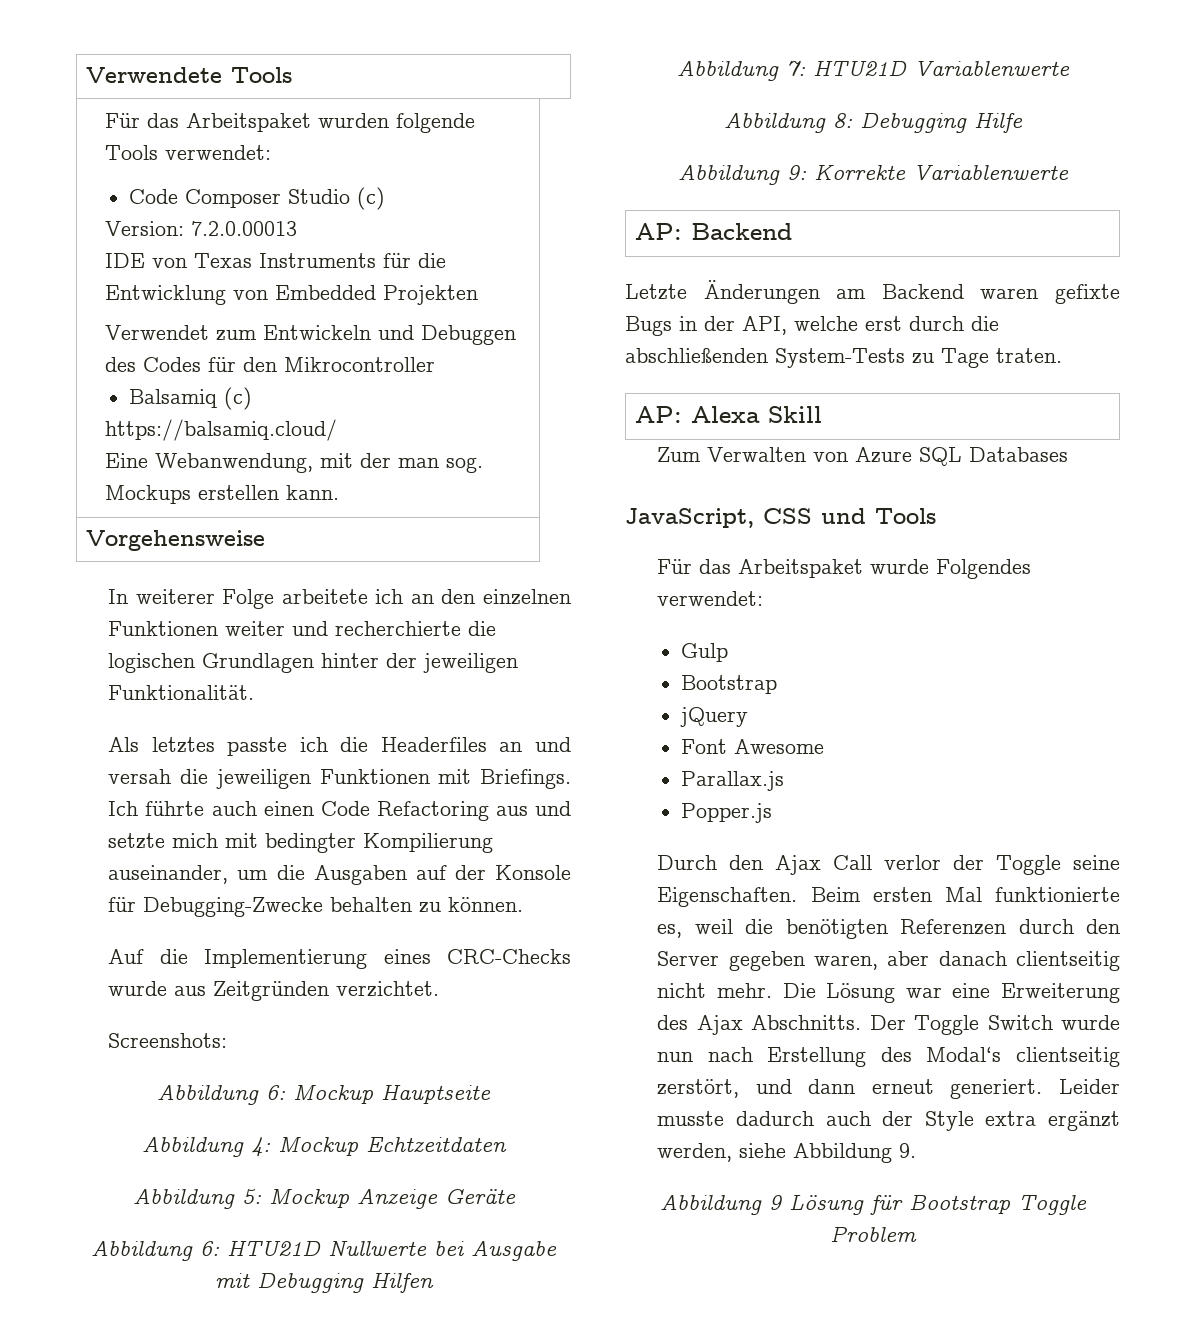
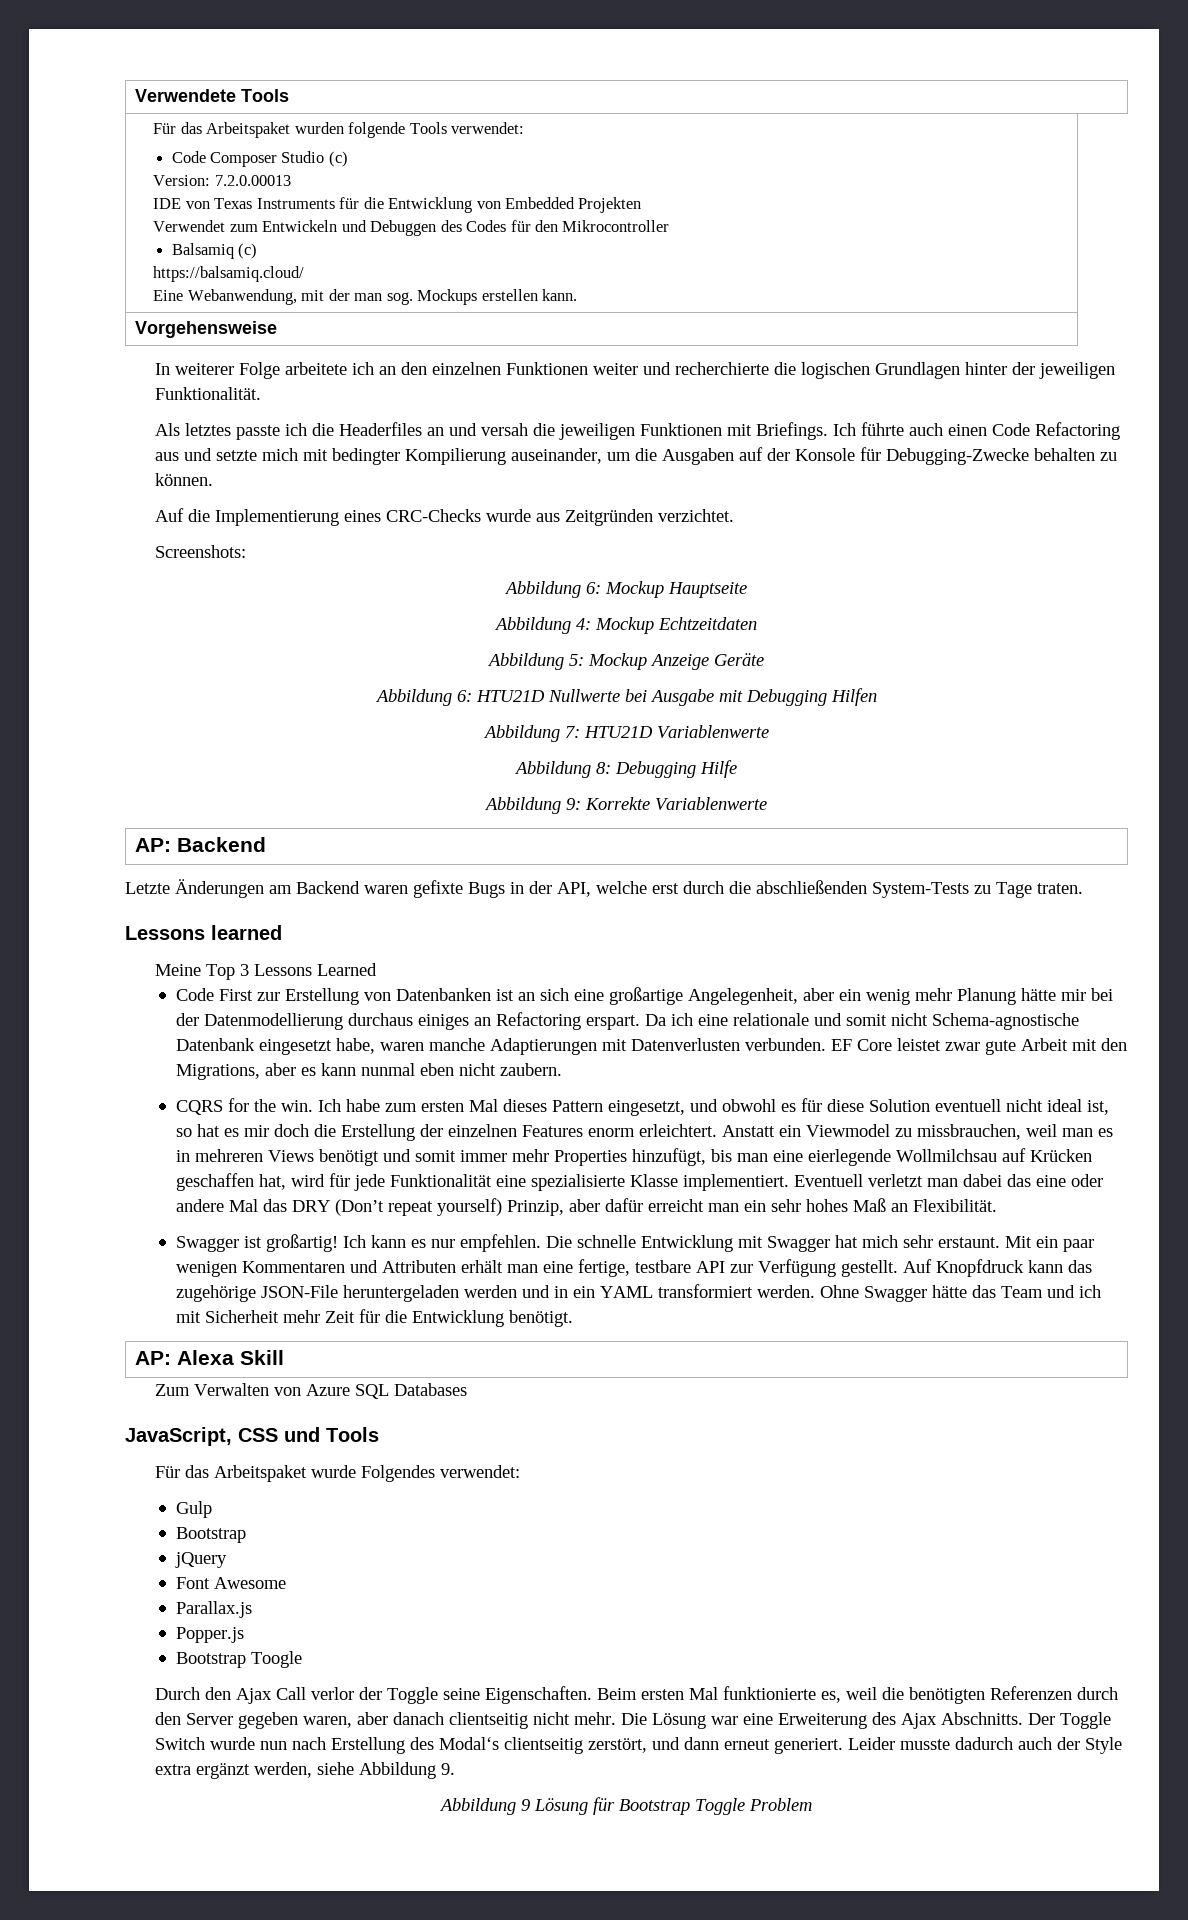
(1062, 355) none -> [125,925,282,940] [155,963,378,980] [175,987,1113,1005] [175,1012,1079,1030] [175,1038,1127,1055] [175,1063,562,1080] [175,1098,1109,1116] [175,1124,1113,1141] [175,1148,1092,1166] [175,1173,1103,1191] [175,1198,997,1216] [175,1234,1094,1252] [175,1259,1092,1277] [175,1284,1101,1302] [175,1309,573,1327] // Lessons learned // Meine Top 3 Lessons Learned // Code First zur Erstellung von Datenbanken ist an sich eine großartige Angelegenheit, aber ein wenig mehr Planung hätte mir bei der Datenmodellierung durchaus einiges an Refactoring erspart. Da ich eine relationale und somit nicht Schema-agnostische Datenbank eingesetzt habe, waren manche Adaptierungen mit Datenverlusten verbunden. EF Core leistet zwar gute Arbeit mit den Migrations, aber es kann nunmal eben nicht zaubern. // CQRS for the win. Ich habe zum ersten Mal dieses Pattern eingesetzt, und obwohl es für diese Solution eventuell nicht ideal ist, so hat es mir doch die Erstellung der einzelnen Features enorm erleichtert. Anstatt ein Viewmodel zu missbrauchen, weil man es in mehreren Views benötigt und somit immer mehr Properties hinzufügt, bis man eine eierlegende Wollmilchsau auf Krücken geschaffen hat, wird für jede Funktionalität eine spezialisierte Klasse implementiert. Eventuell verletzt man dabei das eine oder andere Mal das DRY (Don’t repeat yourself) Prinzip, aber dafür erreicht man ein sehr hohes Maß an Flexibilität. // Swagger ist großartig! Ich kann es nur empfehlen. Die schnelle Entwicklung mit Swagger hat mich sehr erstaunt. Mit ein paar wenigen Kommentaren und Attributen erhält man eine fertige, testbare API zur Verfügung gestellt. Auf Knopfdruck kann das zugehörige JSON-File heruntergeladen werden und in ein YAML transformiert werden. Ohne Swagger hätte das Team und ich mit Sicherheit mehr Zeit für die Entwicklung benötigt.
(772, 813) none -> [175,1651,302,1668] // Bootstrap Toogle

